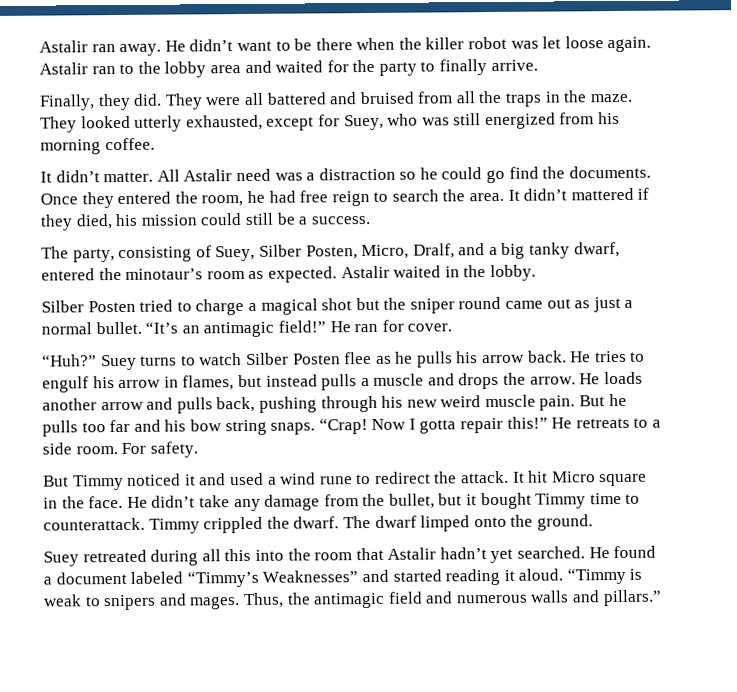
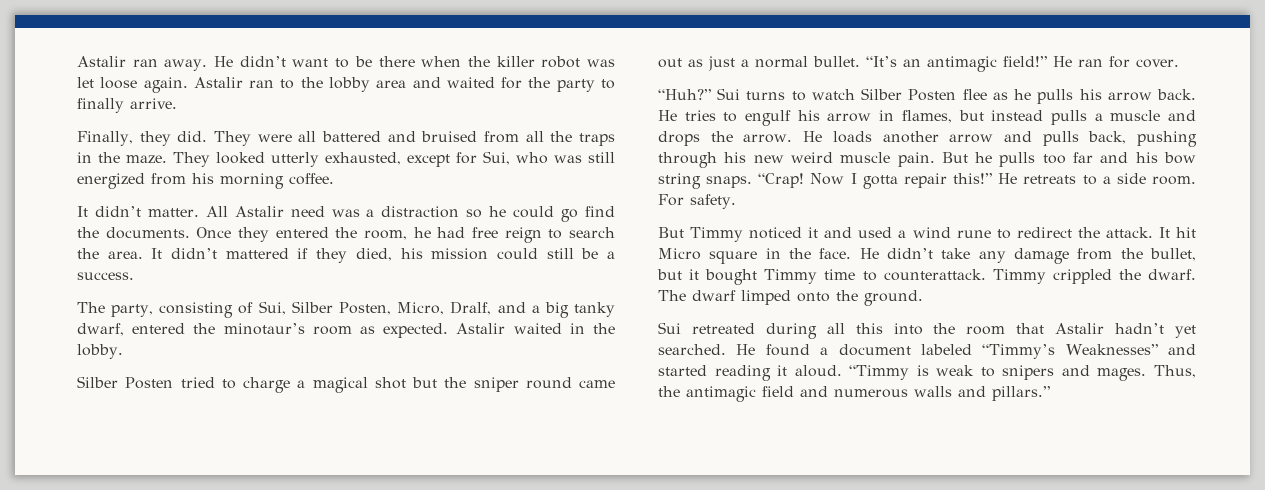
[343,114,384,131] Suey, -> [483,151,510,165] Sui,
[215,245,256,262] Suey, -> [258,301,286,315] Sui,
[100,354,137,371] Suey -> [717,88,741,100] Sui
[43,551,79,567] Suey -> [658,322,681,334] Sui

